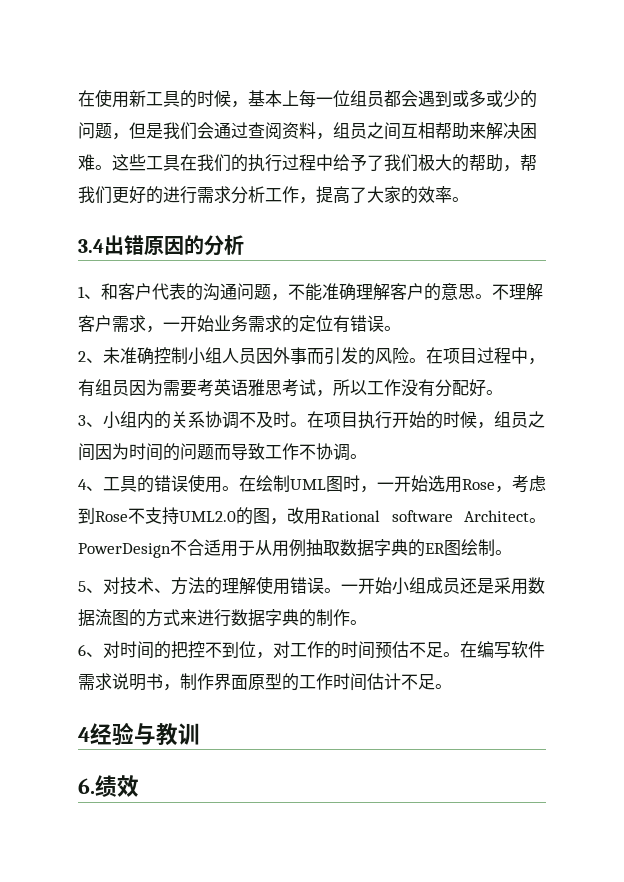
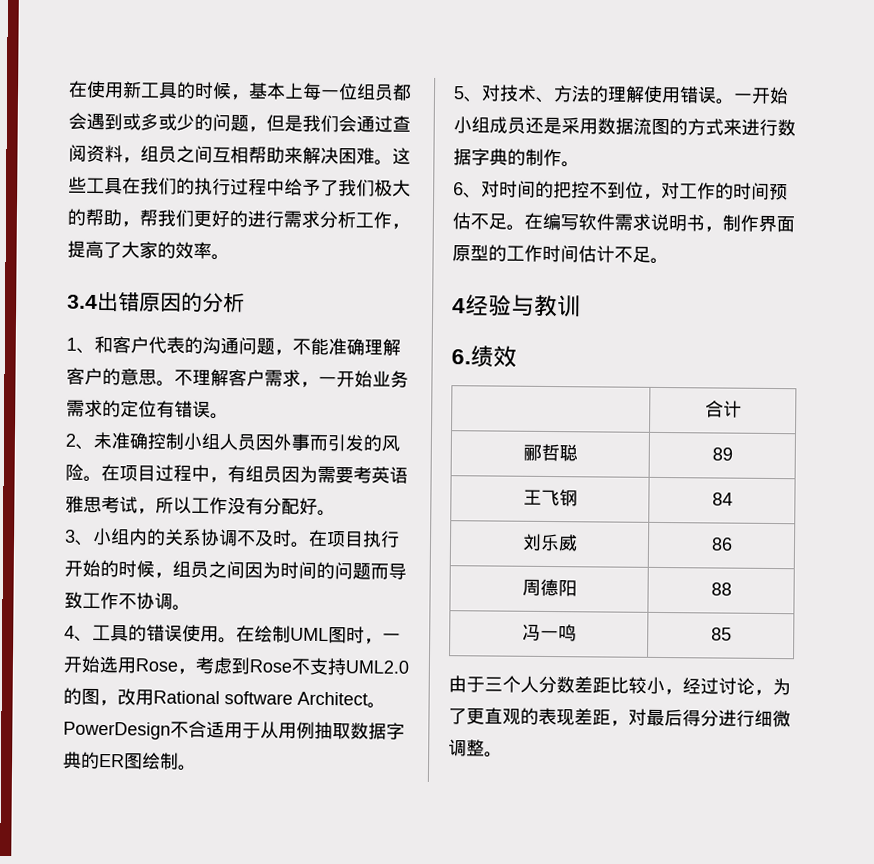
(139, 786) none -> [704,400,742,418] [522,443,578,462] [711,447,733,461] [522,489,578,507] [711,492,733,506] [521,533,578,552] [710,537,733,551] [521,578,577,597] [710,582,732,596] [521,623,577,642] [710,627,732,641] [448,675,791,696] [448,707,791,728] [448,739,503,758] // | 合计 // 郦哲聪 | 89 // 王飞钢 | 84 // 刘乐威 | 86 // 周德阳 | 88 // 冯一鸣 | 85 // 由于三个人分数差距比较小，经过讨论，为了更直观的表现差距，对最后得分进行细微调整。

